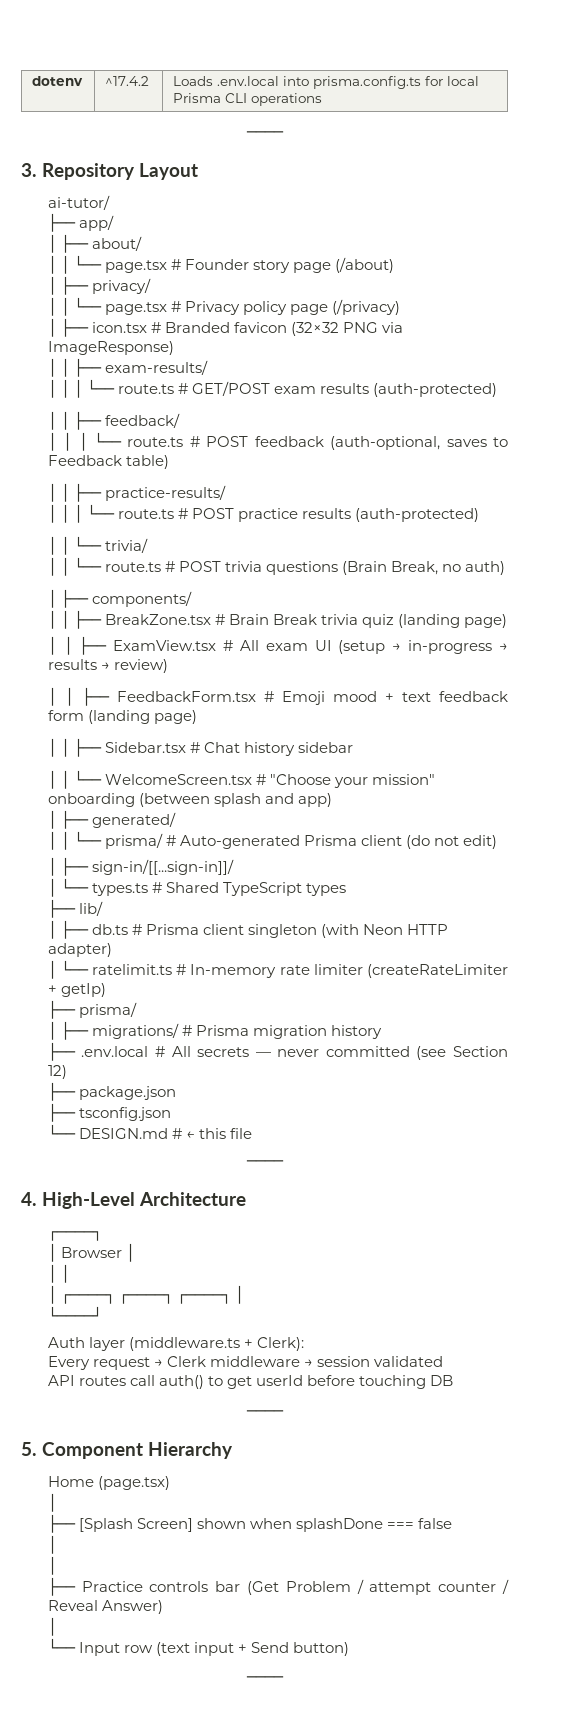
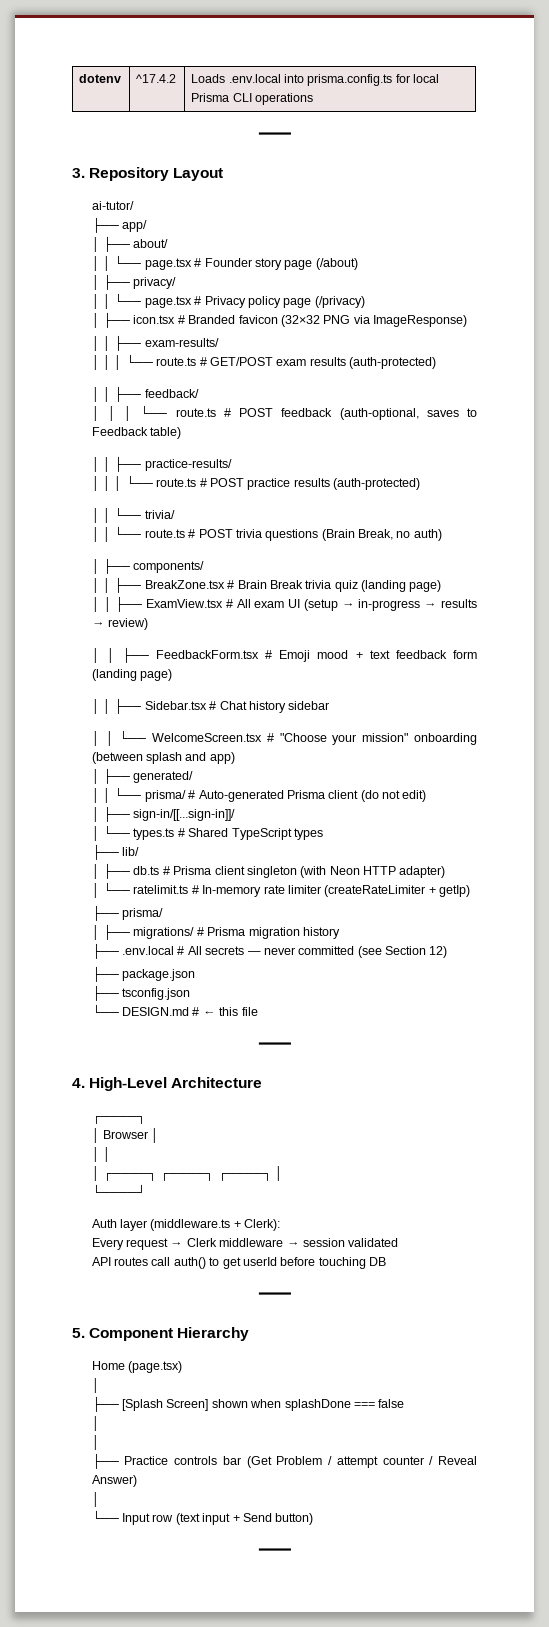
[245,131,284,137] ──── -> [257,132,291,138] ━━━━
[245,1160,284,1166] ──── -> [257,1042,291,1048] ━━━━
[245,1410,284,1416] ──── -> [257,1292,291,1298] ━━━━
[245,1676,284,1682] ──── -> [257,1548,291,1554] ━━━━

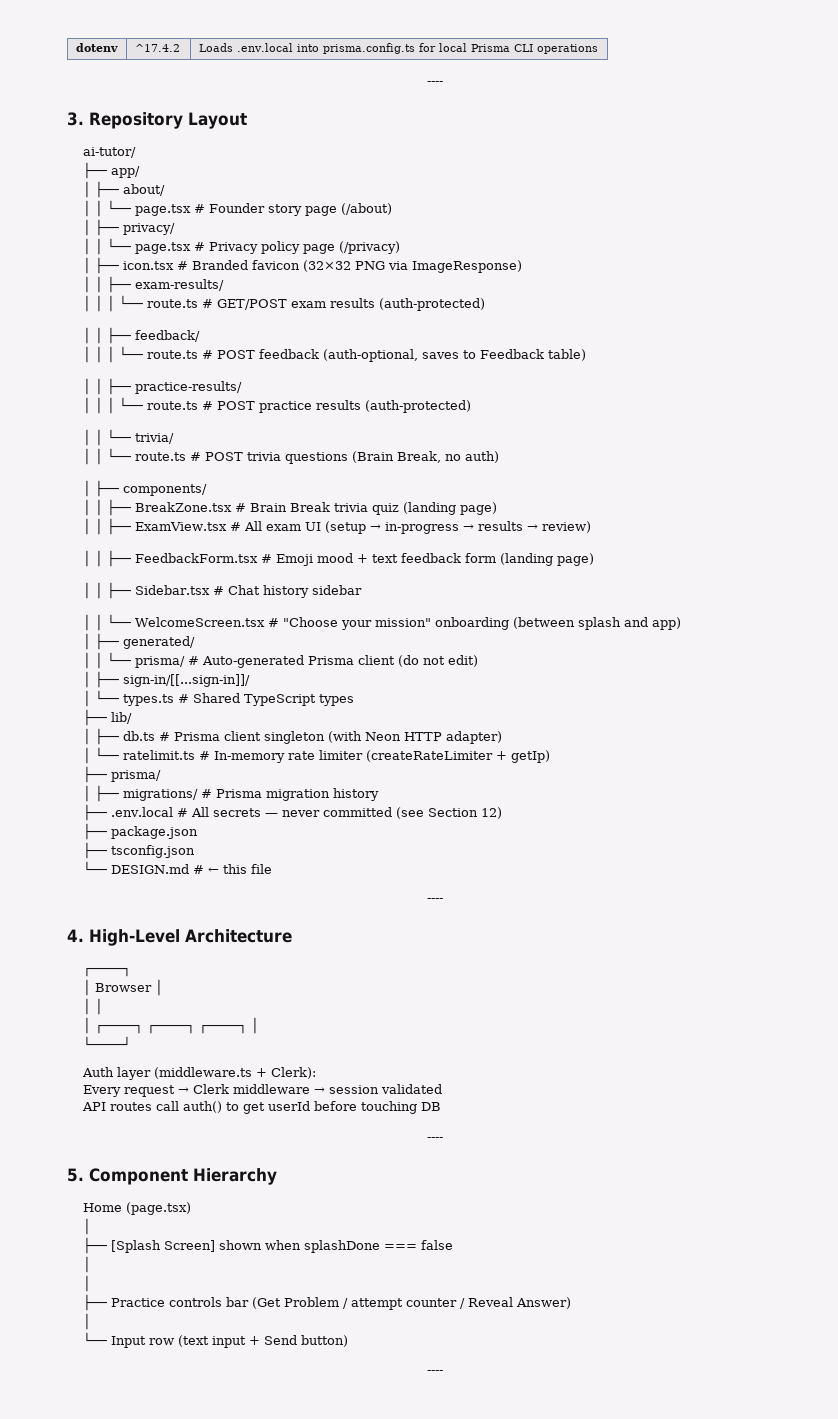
[257,132,291,138] ━━━━ -> [426,81,443,85] ----
[257,1042,291,1048] ━━━━ -> [426,898,443,902] ----
[257,1292,291,1298] ━━━━ -> [426,1137,443,1141] ----
[257,1548,291,1554] ━━━━ -> [426,1370,443,1374] ----

